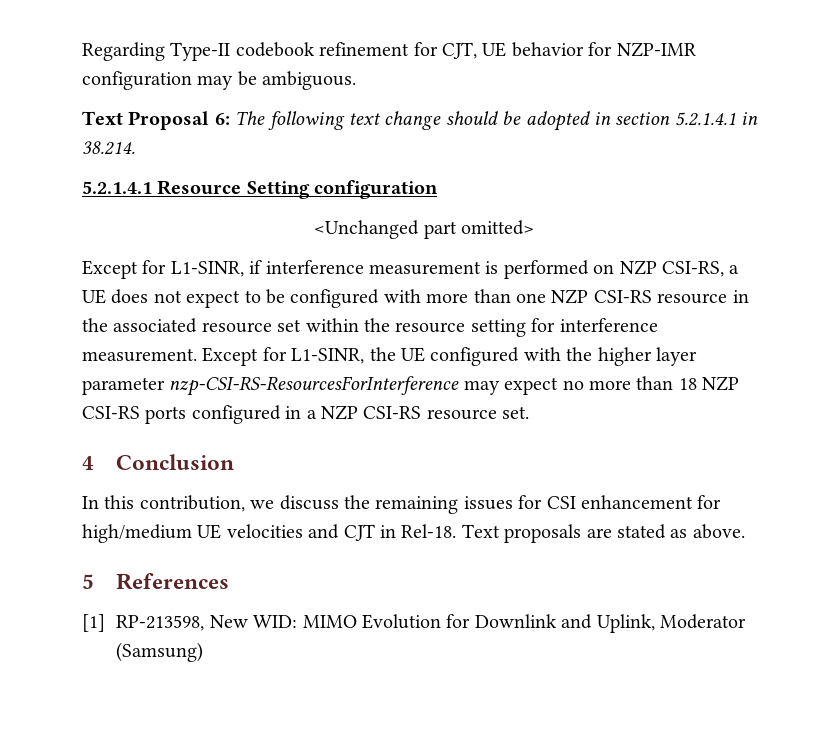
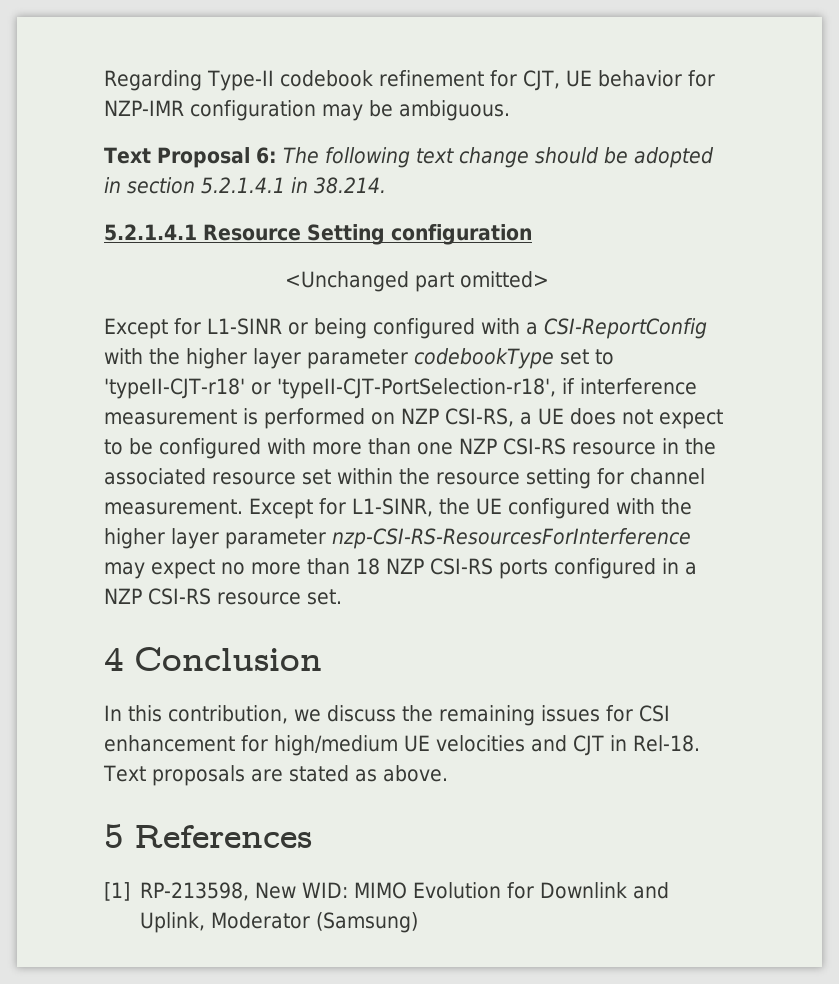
[170,261,244,277] L1-SINR, -> [207,318,707,339] [104,348,614,369] [104,378,556,399] L1-SINR or being configured with a CSI-ReportConfig with the higher layer parameter codebookType set to 'typeII-CJT-r18' or 'typeII-CJT-PortSelection-r18',
[559,318,658,332] interference -> [630,468,705,485] channel

